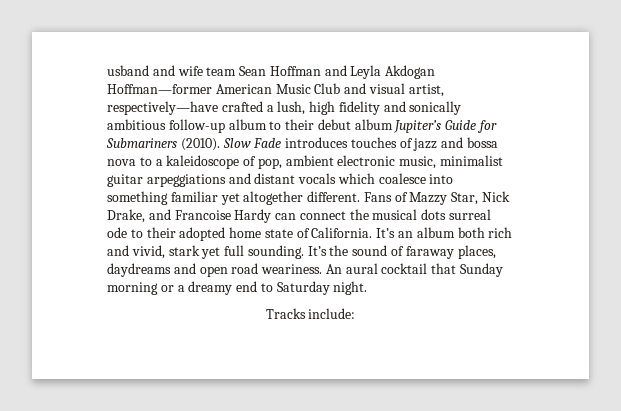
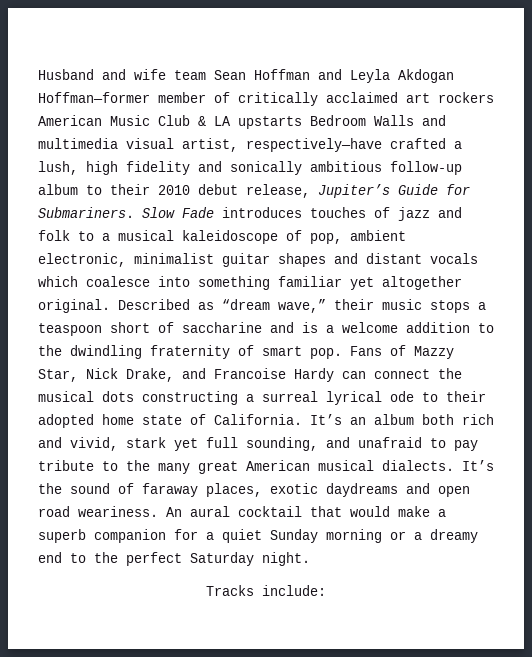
[107,65,149,76] usband -> [38,69,94,80] Husband
[215,83,367,94] American Music Club and -> [158,92,494,106] [38,115,446,129] [38,138,118,149] member of critically acclaimed art rockers American Music Club & LA upstarts Bedroom Walls and multimedia
[317,119,393,130] debut album -> [158,184,310,198] 2010 debut release,
[106,138,220,151] Submariners (2010). -> [38,207,134,218] Submariners.
[467,137,499,148] [107,159,136,166] bossa nova -> [38,230,70,241] folk
(163, 162) none -> [118,230,174,241] musical
[337,155,437,169] electronic music, -> [38,253,126,267] electronic,
[146,174,226,187] arpeggiations -> [278,253,326,267] shapes
[307,191,361,202] different. -> [38,299,486,313] [38,322,494,336] [38,345,342,359] original. Described as “dream wave,” their music stops a teaspoon short of saccharine and is a welcome addition to the dwindling fraternity of smart pop.
[449,209,492,220] surreal -> [142,391,382,405] constructing a surreal lyrical
[247,245,304,259] sounding. -> [246,437,478,451] [38,460,454,474] sounding, and unafraid to pay tribute to the many great American musical dialects.
(496, 252) none -> [270,483,318,494] exotic
(457, 268) none -> [350,506,446,517] [38,529,262,543] would make a superb companion for a quiet
(273, 287) none -> [94,552,182,566] the perfect

